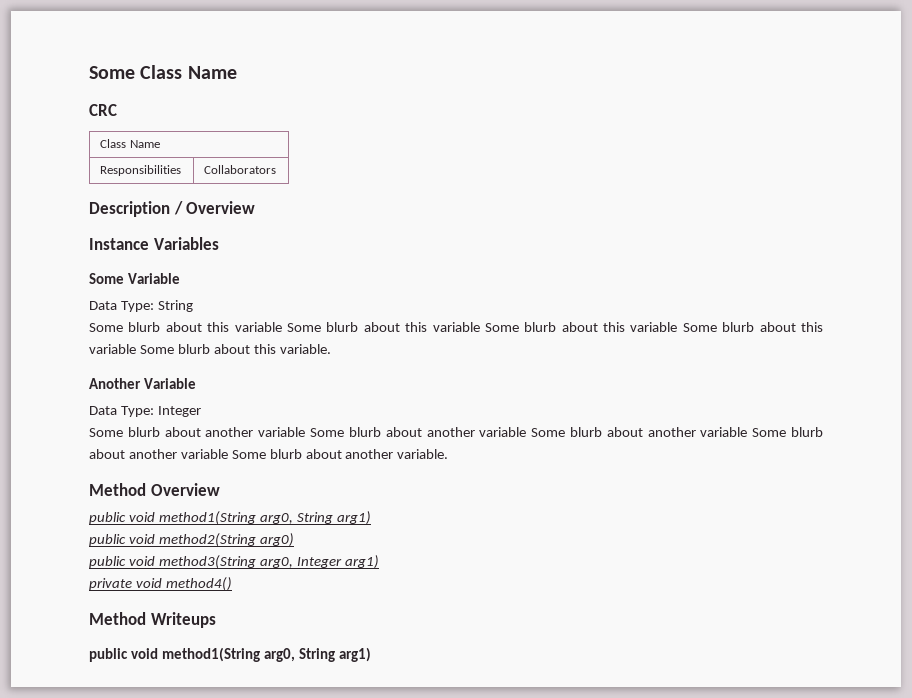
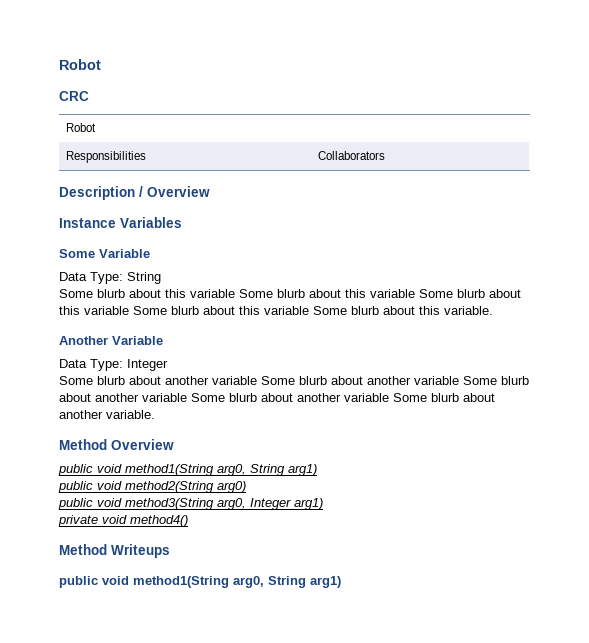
[89,65,237,79] Some Class Name -> [59,59,101,70] Robot
[100,139,160,148] Class Name -> [65,123,96,132] Robot

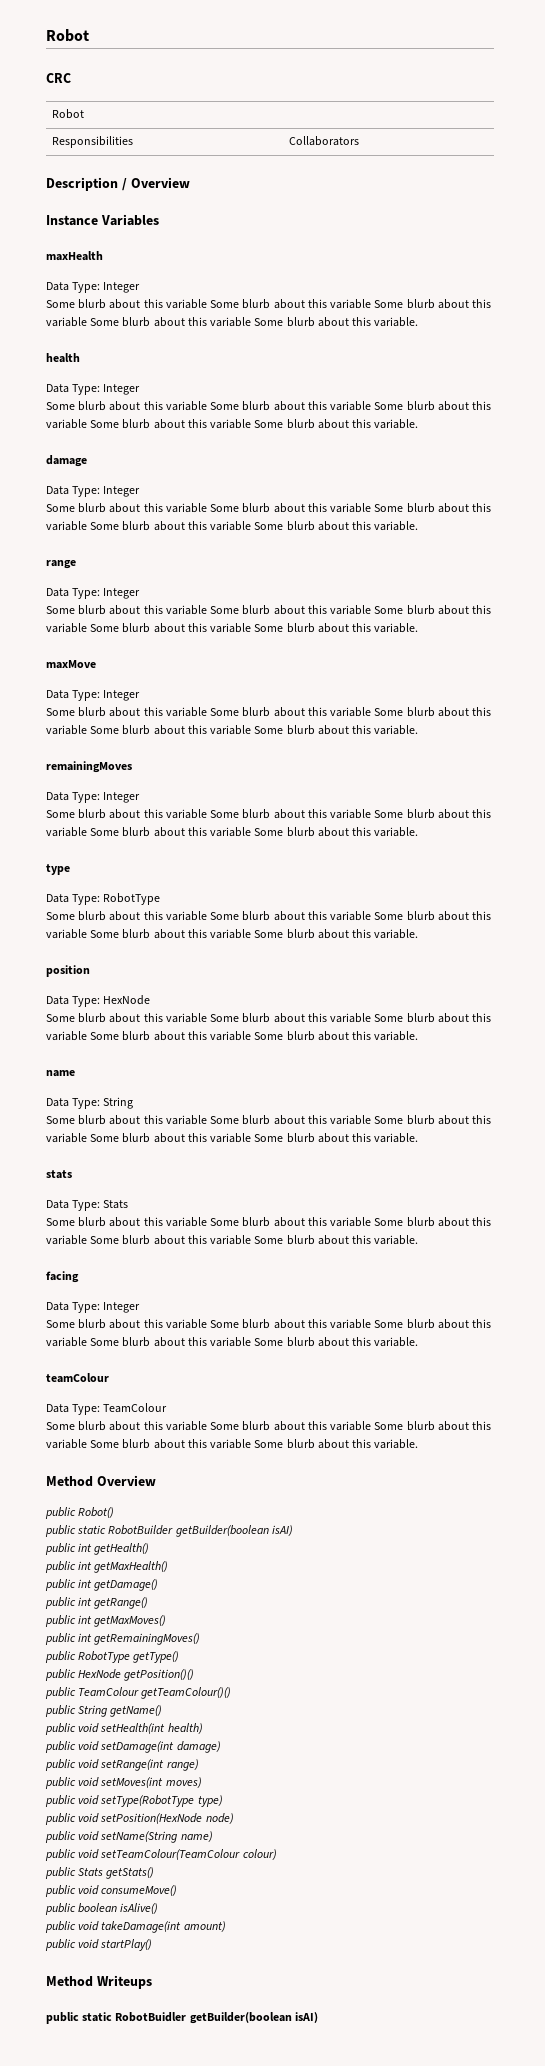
[59,249,150,258] Some Variable -> [46,251,103,261] [46,282,141,293] [46,299,492,309] [46,317,419,327] [46,353,80,363] [46,384,141,395] [46,401,492,411] [46,419,419,429] [46,455,87,467] [46,486,141,497] [46,503,492,513] [46,521,419,531] [46,560,76,569] [46,588,141,599] [46,605,492,615] [46,623,419,633] [46,660,96,669] [46,690,141,701] [46,707,492,717] [46,725,419,735] [46,761,132,773] [46,792,141,803] [46,809,492,819] [46,827,419,837] [46,864,70,875] [46,893,161,905] [46,911,492,921] [46,929,419,939] [46,965,90,977] [46,995,151,1007] [46,1013,492,1023] [46,1031,419,1041] [46,1070,75,1077] maxHealth // Data Type: Integer // Some blurb about this variable Some blurb about this variable Some blurb about this variable Some blurb about this variable Some blurb about this variable. // health // Data Type: Integer // Some blurb about this variable Some blurb about this variable Some blurb about this variable Some blurb about this variable Some blurb about this variable. // damage // Data Type: Integer // Some blurb about this variable Some blurb about this variable Some blurb about this variable Some blurb about this variable Some blurb about this variable. // range // Data Type: Integer // Some blurb about this variable Some blurb about this variable Some blurb about this variable Some blurb about this variable Some blurb about this variable. // maxMove // Data Type: Integer // Some blurb about this variable Some blurb about this variable Some blurb about this variable Some blurb about this variable Some blurb about this variable. // remainingMoves // Data Type: Integer // Some blurb about this variable Some blurb about this variable Some blurb about this variable Some blurb about this variable Some blurb about this variable. // type // Data Type: RobotType // Some blurb about this variable Some blurb about this variable Some blurb about this variable Some blurb about this variable Some blurb about this variable. // position // Data Type: HexNode // Some blurb about this variable Some blurb about this variable Some blurb about this variable Some blurb about this variable Some blurb about this variable. // name
[59,336,163,345] [59,359,168,371] [59,376,529,385] [59,393,495,402] [59,410,155,419] [59,439,174,450] [58,464,317,476] [58,481,246,493] [58,498,323,510] [58,515,188,527] [59,544,170,558] [59,576,341,588] Another Variable // Data Type: Integer // Some blurb about another variable Some blurb about another variable Some blurb about another variable Some blurb about another variable Some blurb about another variable. // Method Overview // public void method1(String arg0, String arg1) // public void method2(String arg0) // public void method3(String arg0, Integer arg1) // private void method4() // Method Writeups // public void method1(String arg0, String arg1) -> [46,1170,72,1179] [46,1200,129,1211] [46,1217,492,1227] [46,1235,419,1245] [46,1271,79,1283] [46,1302,141,1313] [46,1319,492,1329] [46,1337,419,1347] [46,1373,109,1383] [46,1403,168,1415] [46,1421,492,1431] [46,1439,419,1449] [46,1475,156,1487] [45,1507,115,1519] [45,1525,293,1537] [45,1543,150,1555] [45,1561,169,1573] [45,1579,159,1591] [45,1597,149,1609] [45,1615,167,1627] [45,1633,201,1645] [45,1651,180,1663] [45,1669,195,1681] [45,1687,232,1699] [45,1705,163,1717] [45,1723,203,1735] [45,1741,221,1753] [45,1759,199,1771] [45,1777,202,1789] [45,1795,223,1807] [45,1813,234,1825] [45,1831,213,1843] [45,1849,277,1861] [45,1867,155,1879] [45,1885,178,1897] [45,1903,159,1915] [45,1921,226,1933] [45,1939,153,1951] [46,1975,152,1989] [46,2012,318,2024] stats // Data Type: Stats // Some blurb about this variable Some blurb about this variable Some blurb about this variable Some blurb about this variable Some blurb about this variable. // facing // Data Type: Integer // Some blurb about this variable Some blurb about this variable Some blurb about this variable Some blurb about this variable Some blurb about this variable. // teamColour // Data Type: TeamColour // Some blurb about this variable Some blurb about this variable Some blurb about this variable Some blurb about this variable Some blurb about this variable. // Method Overview // public Robot() // public static RobotBuilder getBuilder(boolean isAI) // public int getHealth() // public int getMaxHealth() // public int getDamage() // public int getRange() // public int getMaxMoves() // public int getRemainingMoves() // public RobotType getType() // public HexNode getPosition()() // public TeamColour getTeamColour()() // public String getName() // public void setHealth(int health) // public void setDamage(int damage) // public void setRange(int range) // public void setMoves(int moves) // public void setType(RobotType type) // public void setPosition(HexNode node) // public void setName(String name) // public void setTeamColour(TeamColour colour) // public Stats getStats() // public void consumeMove() // public boolean isAlive() // public void takeDamage(int amount) // public void startPlay() // Method Writeups // public static RobotBuidler getBuilder(boolean isAI)

